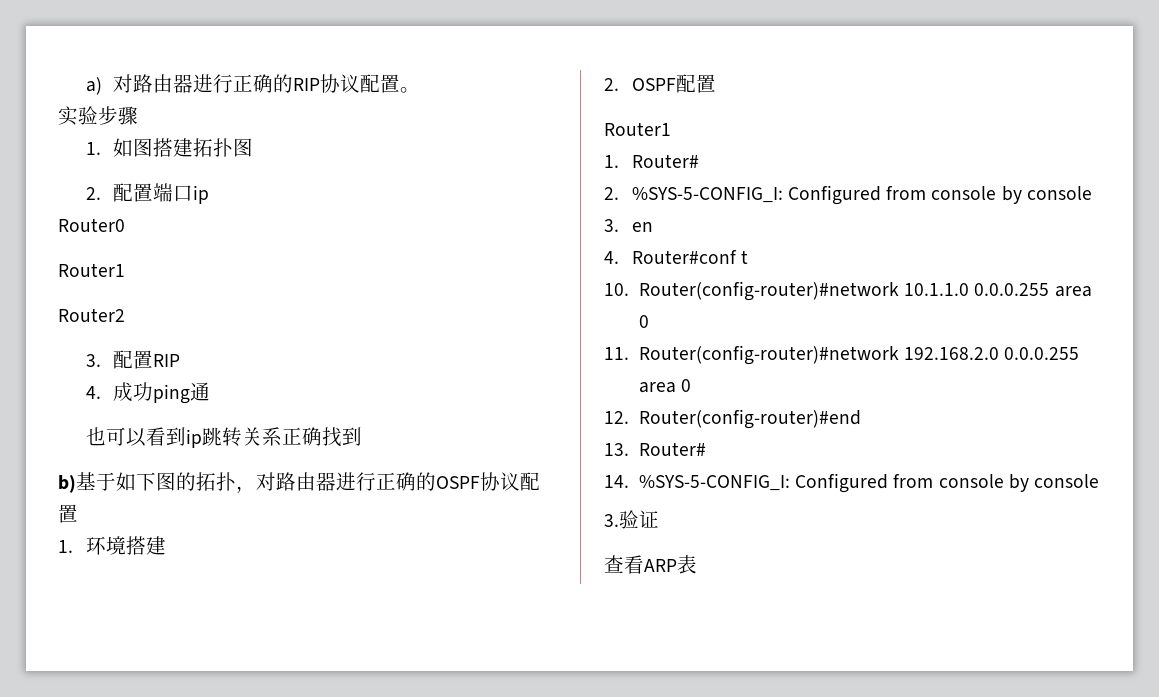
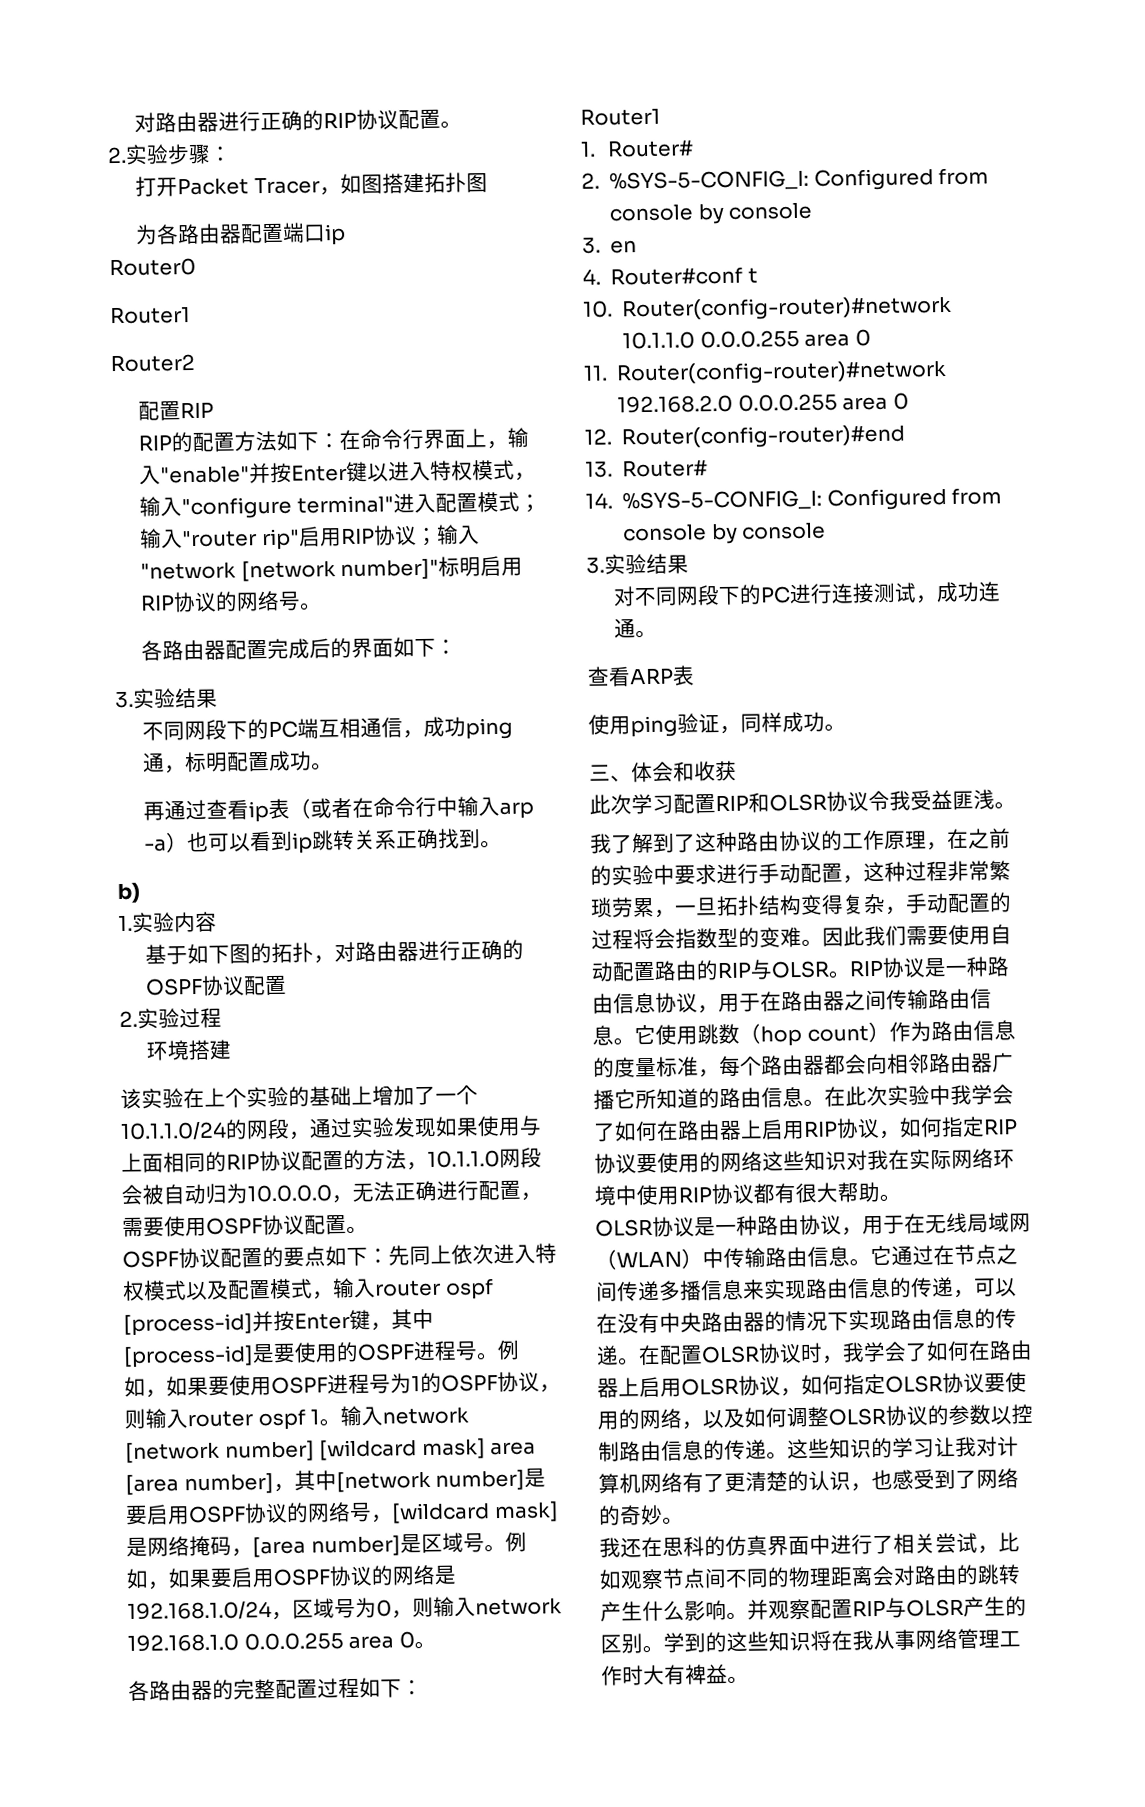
[85,77,102,95] a) -> (134, 122) none
(421, 90) none -> [107,146,127,164] 2.
[85,142,101,155] // 1. -> [209,146,232,162] [135,176,341,197] ： // 打开Packet Tracer，
[85,187,101,200] 2. -> [135,223,243,245] 为各路由器
[85,354,101,367] 3. -> (195, 363) none
[85,382,211,404] 4.成功ping通 // -> [138,427,530,453] [139,459,537,485] [139,491,541,520] [139,524,480,551] [140,555,524,582] [140,590,323,613] [141,637,458,661] [115,687,218,709] [142,716,514,741] [142,750,334,774] [143,796,535,823] [144,832,189,853] RIP的配置方法如下：在命令行界面上，输入"enable"并按Enter键以进入特权模式，输入"configure terminal"进入配置模式；输入"router rip"启用RIP协议；输入"network [network number]"标明启用RIP协议的网络号。 // 各路由器配置完成后的界面如下： // 3.实验结果 // 不同网段下的PC端互相通信，成功ping通，标明配置成功。 // 再通过查看ip表（或者在命令行中输入arp -a）
(362, 436) none -> [480,839,503,849] 。
(76, 484) none -> [118,911,217,933] // 1.实验内容 //
[58,540,73,553] 1. -> [119,1007,222,1029] 2.实验过程 //
[604,74,716,93] 2. OSPF配置 -> [120,1085,478,1110] [120,1115,542,1142] [121,1147,542,1173] [121,1180,542,1206] [122,1214,368,1237] [122,1243,557,1269] [122,1277,494,1301] [123,1308,434,1336] [123,1339,520,1368] [124,1371,561,1398] [124,1405,470,1431] [125,1438,537,1463] [125,1468,547,1495] [125,1501,559,1525] [126,1531,527,1558] [126,1564,457,1590] [127,1596,562,1621] [127,1631,436,1652] [128,1677,423,1701] 该实验在上个实验的基础上增加了一个10.1.1.0/24的网段，通过实验发现如果使用与上面相同的RIP协议配置的方法，10.1.1.0网段会被自动归为10.0.0.0，无法正确进行配置，需要使用OSPF协议配置。 // OSPF协议配置的要点如下：先同上依次进入特权模式以及配置模式，输入router ospf [process-id]并按Enter键，其中[process-id]是要使用的OSPF进程号。例如，如果要使用OSPF进程号为1的OSPF协议，则输入router ospf 1。输入network [network number] [wildcard mask] area [area number]，其中[network number]是要启用OSPF协议的网络号，[wildcard mask]是网络掩码，[area number]是区域号。例如，如果要启用OSPF协议的网络是192.168.1.0/24，区域号为0，则输入network 192.168.1.0 0.0.0.255 area 0。 // 各路由器的完整配置过程如下：
[619,510,659,529] [604,555,697,574] 验证 // 查看ARP表 -> [604,553,689,575] [613,581,1002,607] [614,618,658,639] [587,665,695,687] [588,711,846,738] [589,760,737,783] [589,789,1016,815] [590,828,1011,854] [590,860,1011,886] [590,892,1012,918] [591,924,1012,950] [591,956,1010,982] [592,988,992,1014] [592,1020,1016,1047] [593,1052,1014,1078] [593,1084,1014,1110] [593,1116,1018,1142] [594,1148,1015,1174] [594,1181,901,1206] [595,1212,1031,1237] [595,1244,1018,1270] [596,1276,1017,1302] [596,1308,1017,1334] [596,1339,1033,1366] [597,1372,1027,1398] [597,1403,1033,1430] [598,1436,1019,1462] [598,1468,1019,1494] [598,1504,684,1526] [599,1532,1020,1558] [599,1564,1021,1591] [600,1596,1027,1622] [600,1628,1021,1654] [601,1664,749,1686] 实验结果 // 对不同网段下的PC进行连接测试，成功连通。 // 查看ARP表 // 使用ping验证，同样成功。 // 三、体会和收获 // 此次学习配置RIP和OLSR协议令我受益匪浅。 // 我了解到了这种路由协议的工作原理，在之前的实验中要求进行手动配置，这种过程非常繁琐劳累，一旦拓扑结构变得复杂，手动配置的过程将会指数型的变难。因此我们需要使用自动配置路由的RIP与OLSR。RIP协议是一种路由信息协议，用于在路由器之间传输路由信息。它使用跳数（hop count）作为路由信息的度量标准，每个路由器都会向相邻路由器广播它所知道的路由信息。在此次实验中我学会了如何在路由器上启用RIP协议，如何指定RIP协议要使用的网络这些知识对我在实际网络环境中使用RIP协议都有很大帮助。 // OLSR协议是一种路由协议，用于在无线局域网（WLAN）中传输路由信息。它通过在节点之间传递多播信息来实现路由信息的传递，可以在没有中央路由器的情况下实现路由信息的传递。在配置OLSR协议时，我学会了如何在路由器上启用OLSR协议，如何指定OLSR协议要使用的网络，以及如何调整OLSR协议的参数以控制路由信息的传递。这些知识的学习让我对计算机网络有了更清楚的认识，也感受到了网络的奇妙。 // 我还在思科的仿真界面中进行了相关尝试，比如观察节点间不同的物理距离会对路由的跳转产生什么影响。并观察配置RIP与OLSR产生的区别。学到的这些知识将在我从事网络管理工作时大有裨益。

